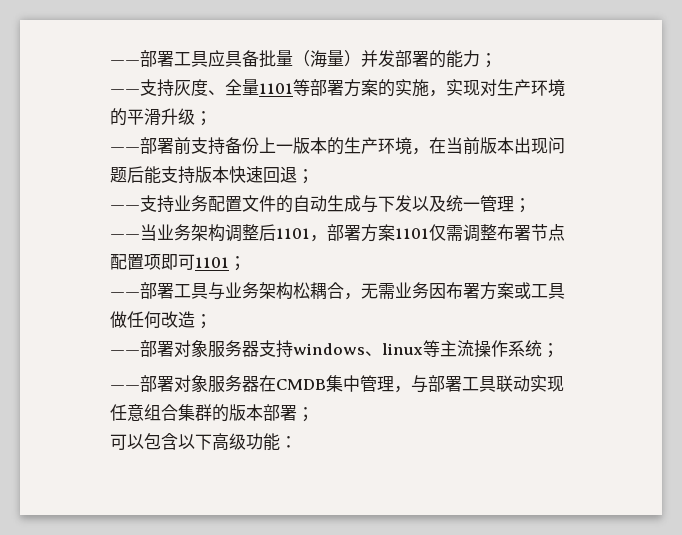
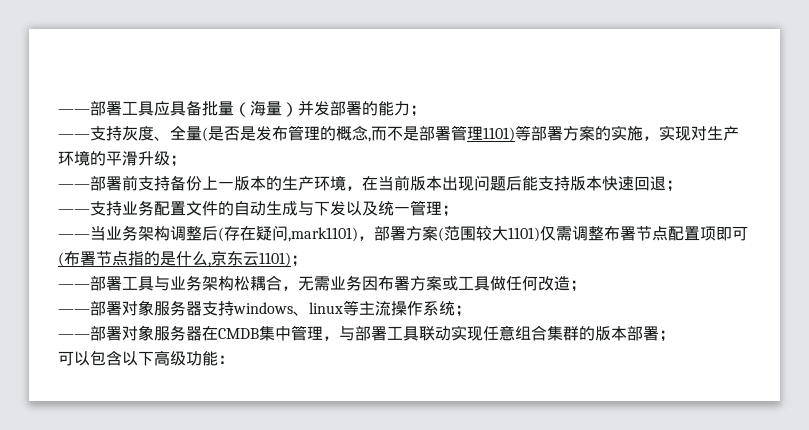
[259,83,293,94] 1101 -> [202,125,515,142] (是否是发布管理的概念,而不是部署管理1101)
[276,224,429,242] 1101，部署方案1101 -> [218,225,540,242] (存在疑问,mark1101)，部署方案(范围较大1101)
[195,257,229,268] 1101 -> [58,250,291,267] (布署节点指的是什么,京东云1101)

